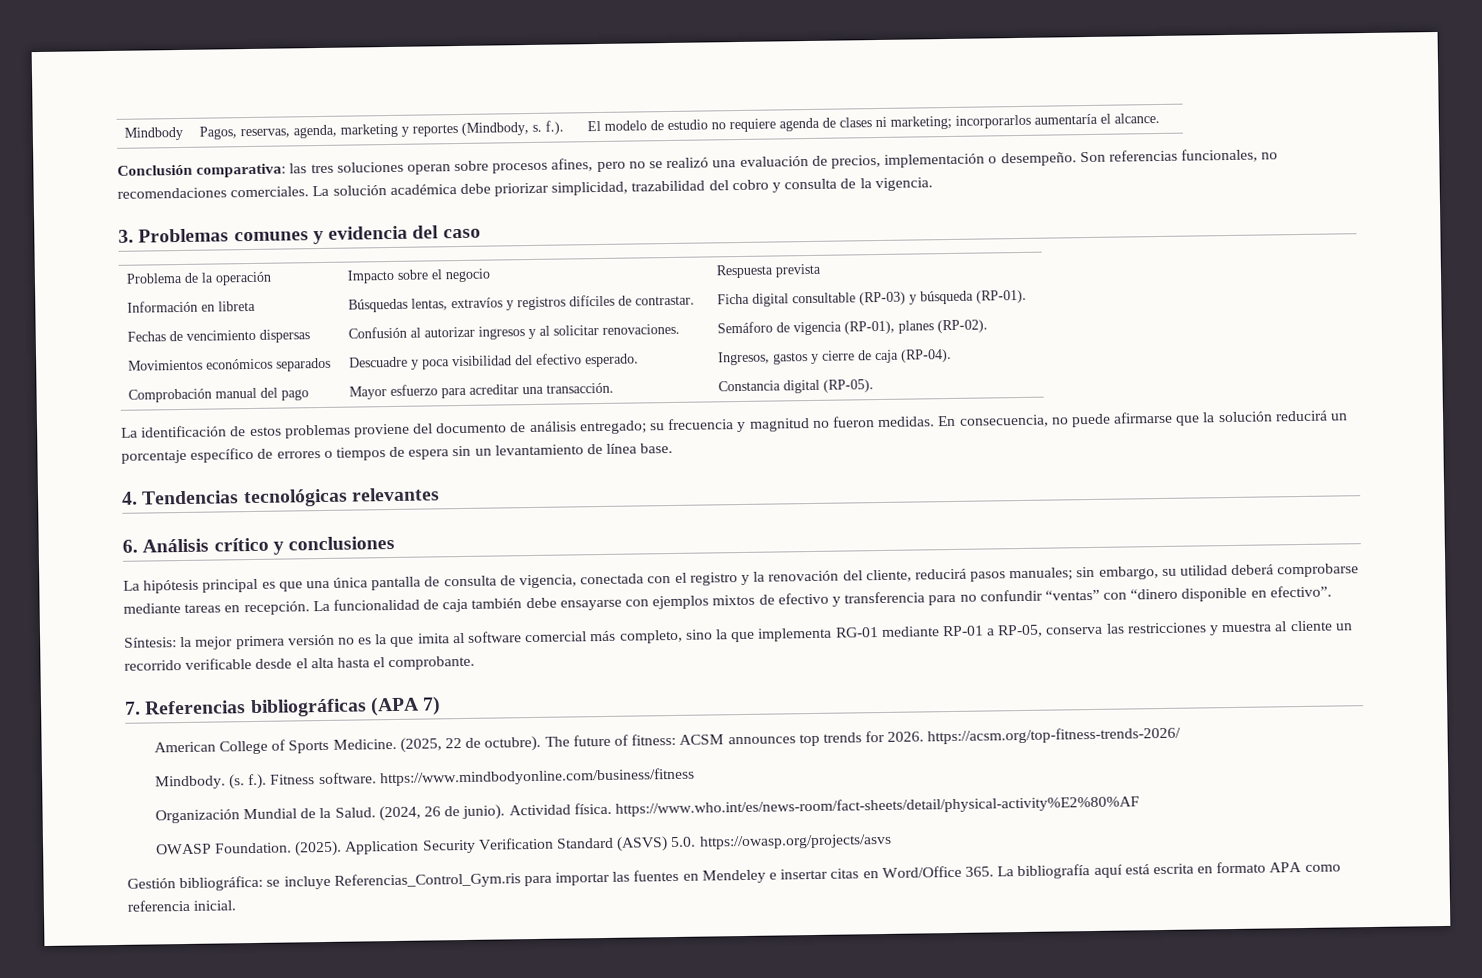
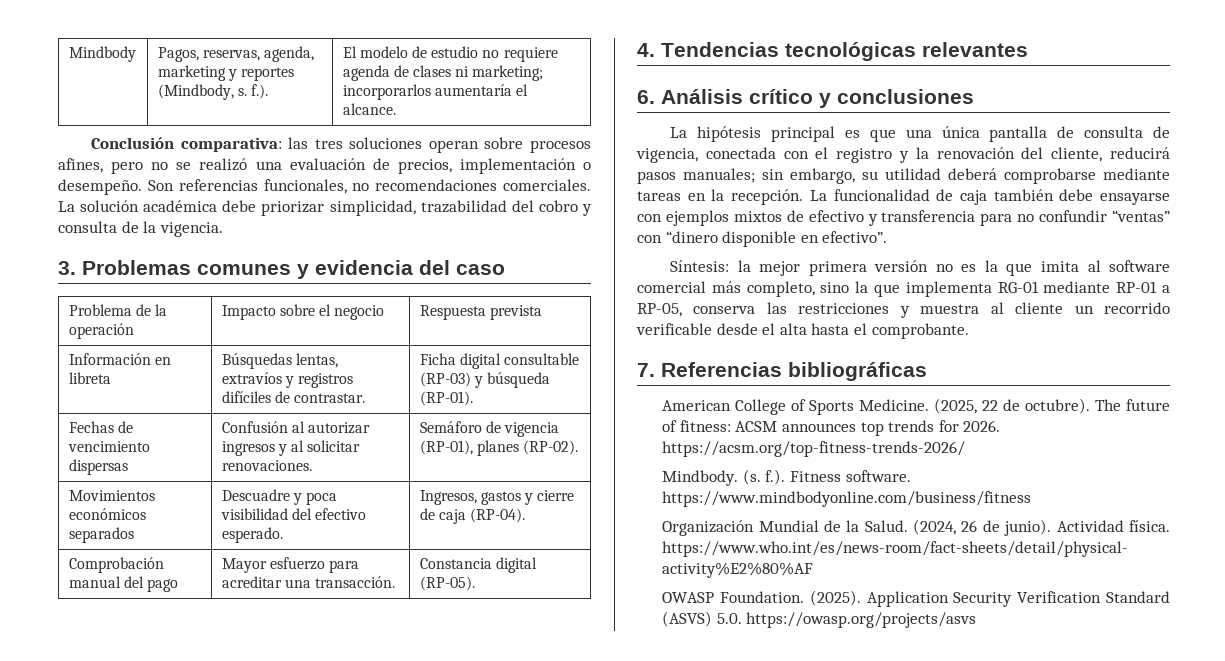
[121,410,1348,439] [121,442,674,464] // La identificación de estos problemas proviene del documento de análisis entregado; su frecuencia y magnitud no fueron medidas. En consecuencia, no puede afirmarse que la solución reducirá un porcentaje específico de errores o tiempos de espera sin un levantamiento de línea base. -> (475, 583) none
(241, 609) none -> [711,189,725,201] la
[369,696,442,717] (APA 7) -> (927, 371) none
[127,861,1341,892] [127,899,237,912] // Gestión bibliográfica: se incluye Referencias_Control_Gym.ris para importar las fuentes en Mendeley e insertar citas en Word/Office 365. La bibliografía aquí está escrita en formato APA como referencia inicial. -> (977, 620) none

